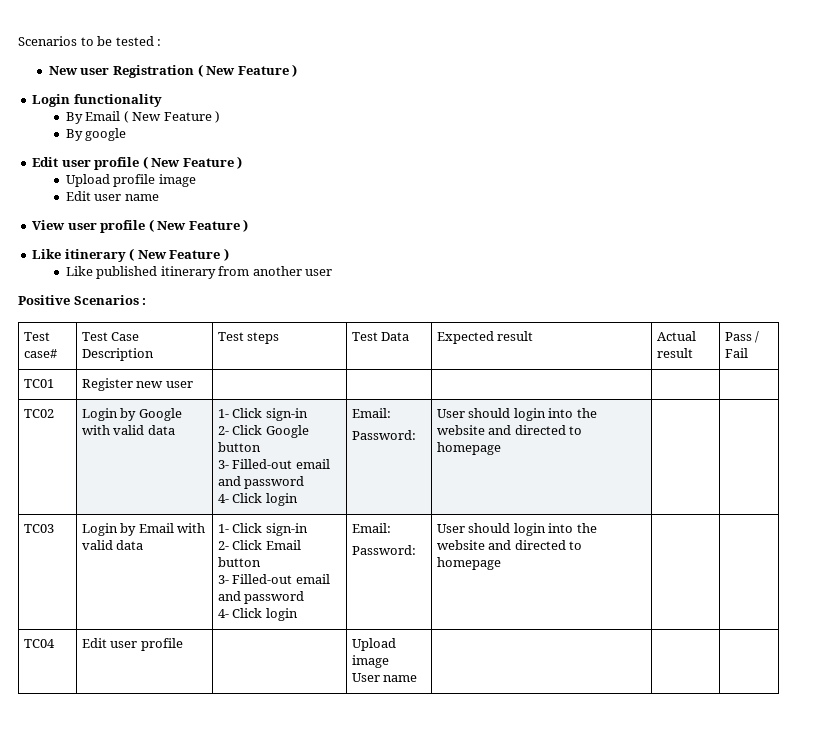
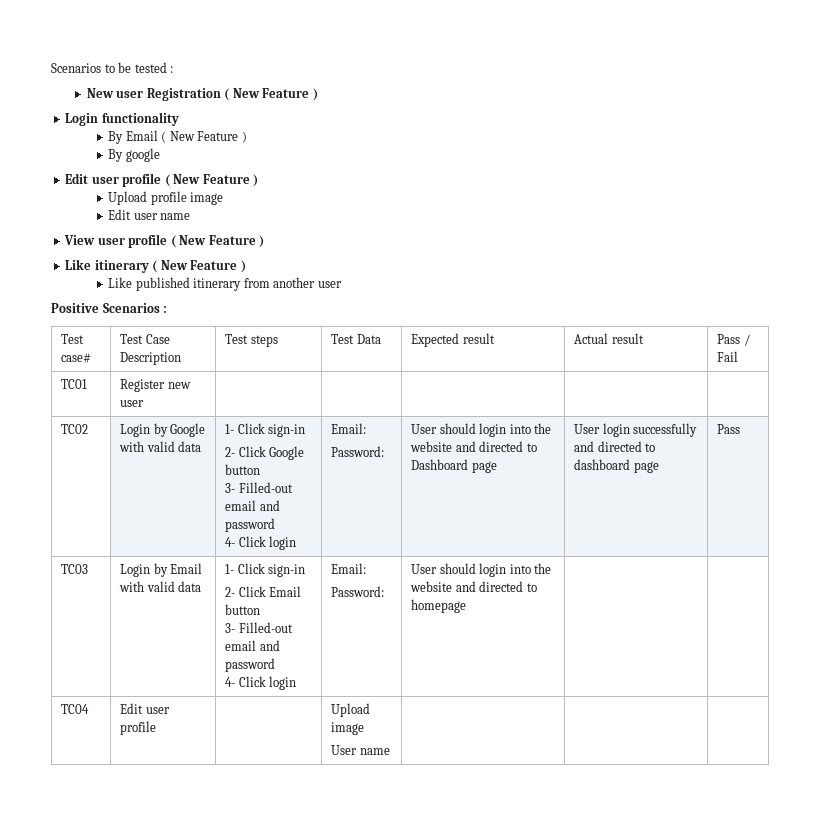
[436,442,501,455] homepage | | -> [411,459,497,473] [574,423,698,437] [574,441,656,452] [574,459,659,473] [717,424,741,434] Dashboard page | User login successfully and directed to dashboard page | Pass

